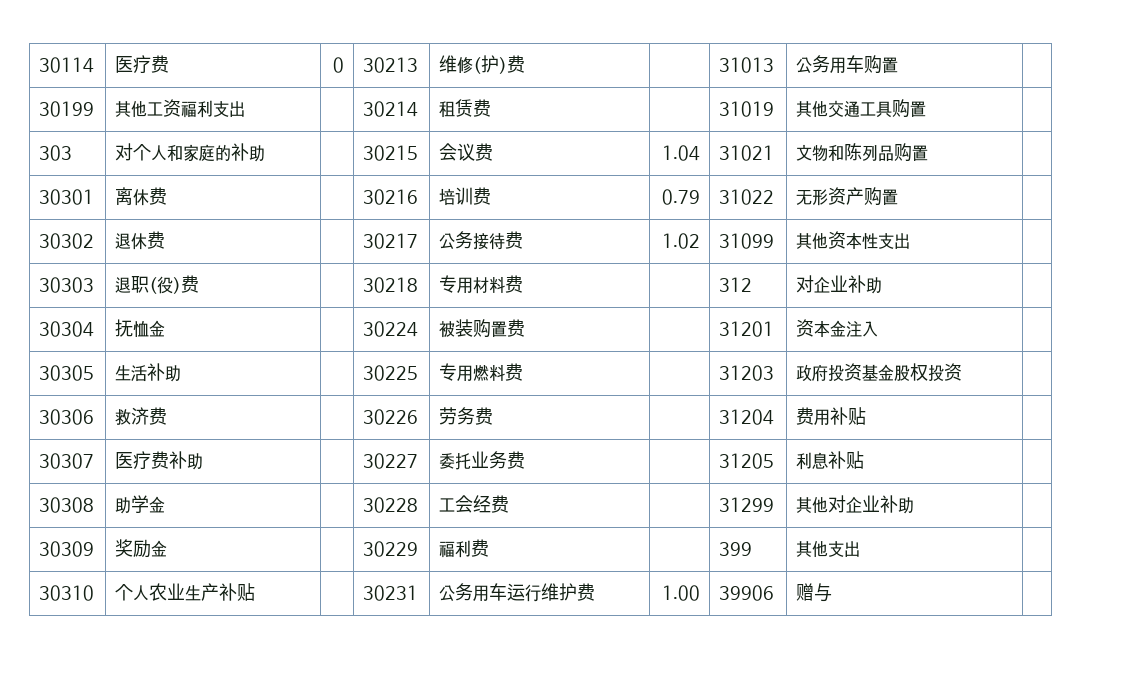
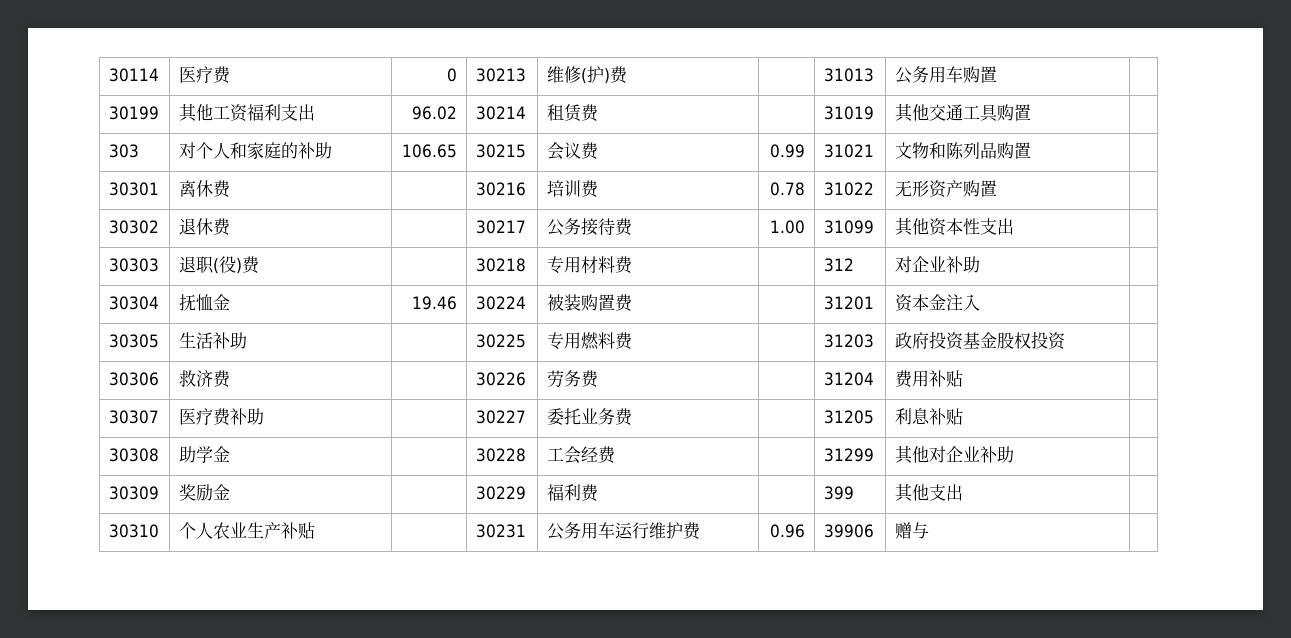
(246, 109) none -> [412,106,458,120] 96.02
(266, 153) none -> [402,144,458,158] 106.65
[661,145,700,161] 1.04 -> [770,144,806,158] 0.99
[661,189,700,205] 0.79 -> [770,182,806,196] 0.78
[661,233,700,249] 1.02 -> [770,220,806,234] 1.00
(166, 328) none -> [412,296,458,310] 19.46
[661,585,700,601] 1.00 -> [770,524,806,538] 0.96

